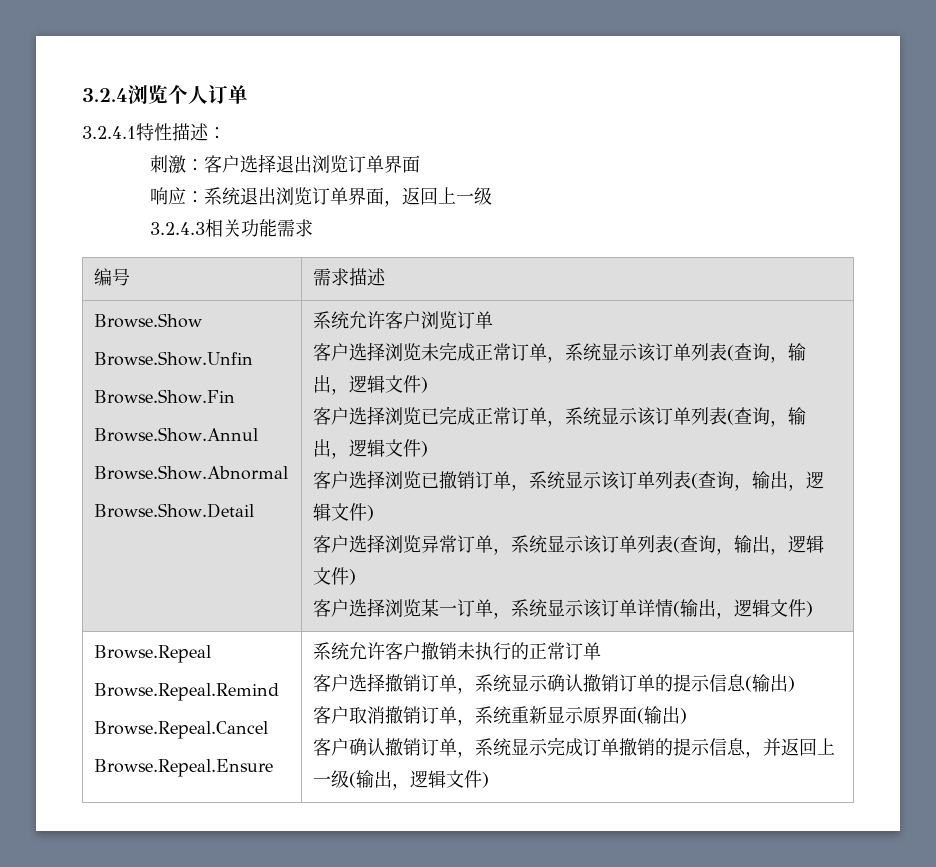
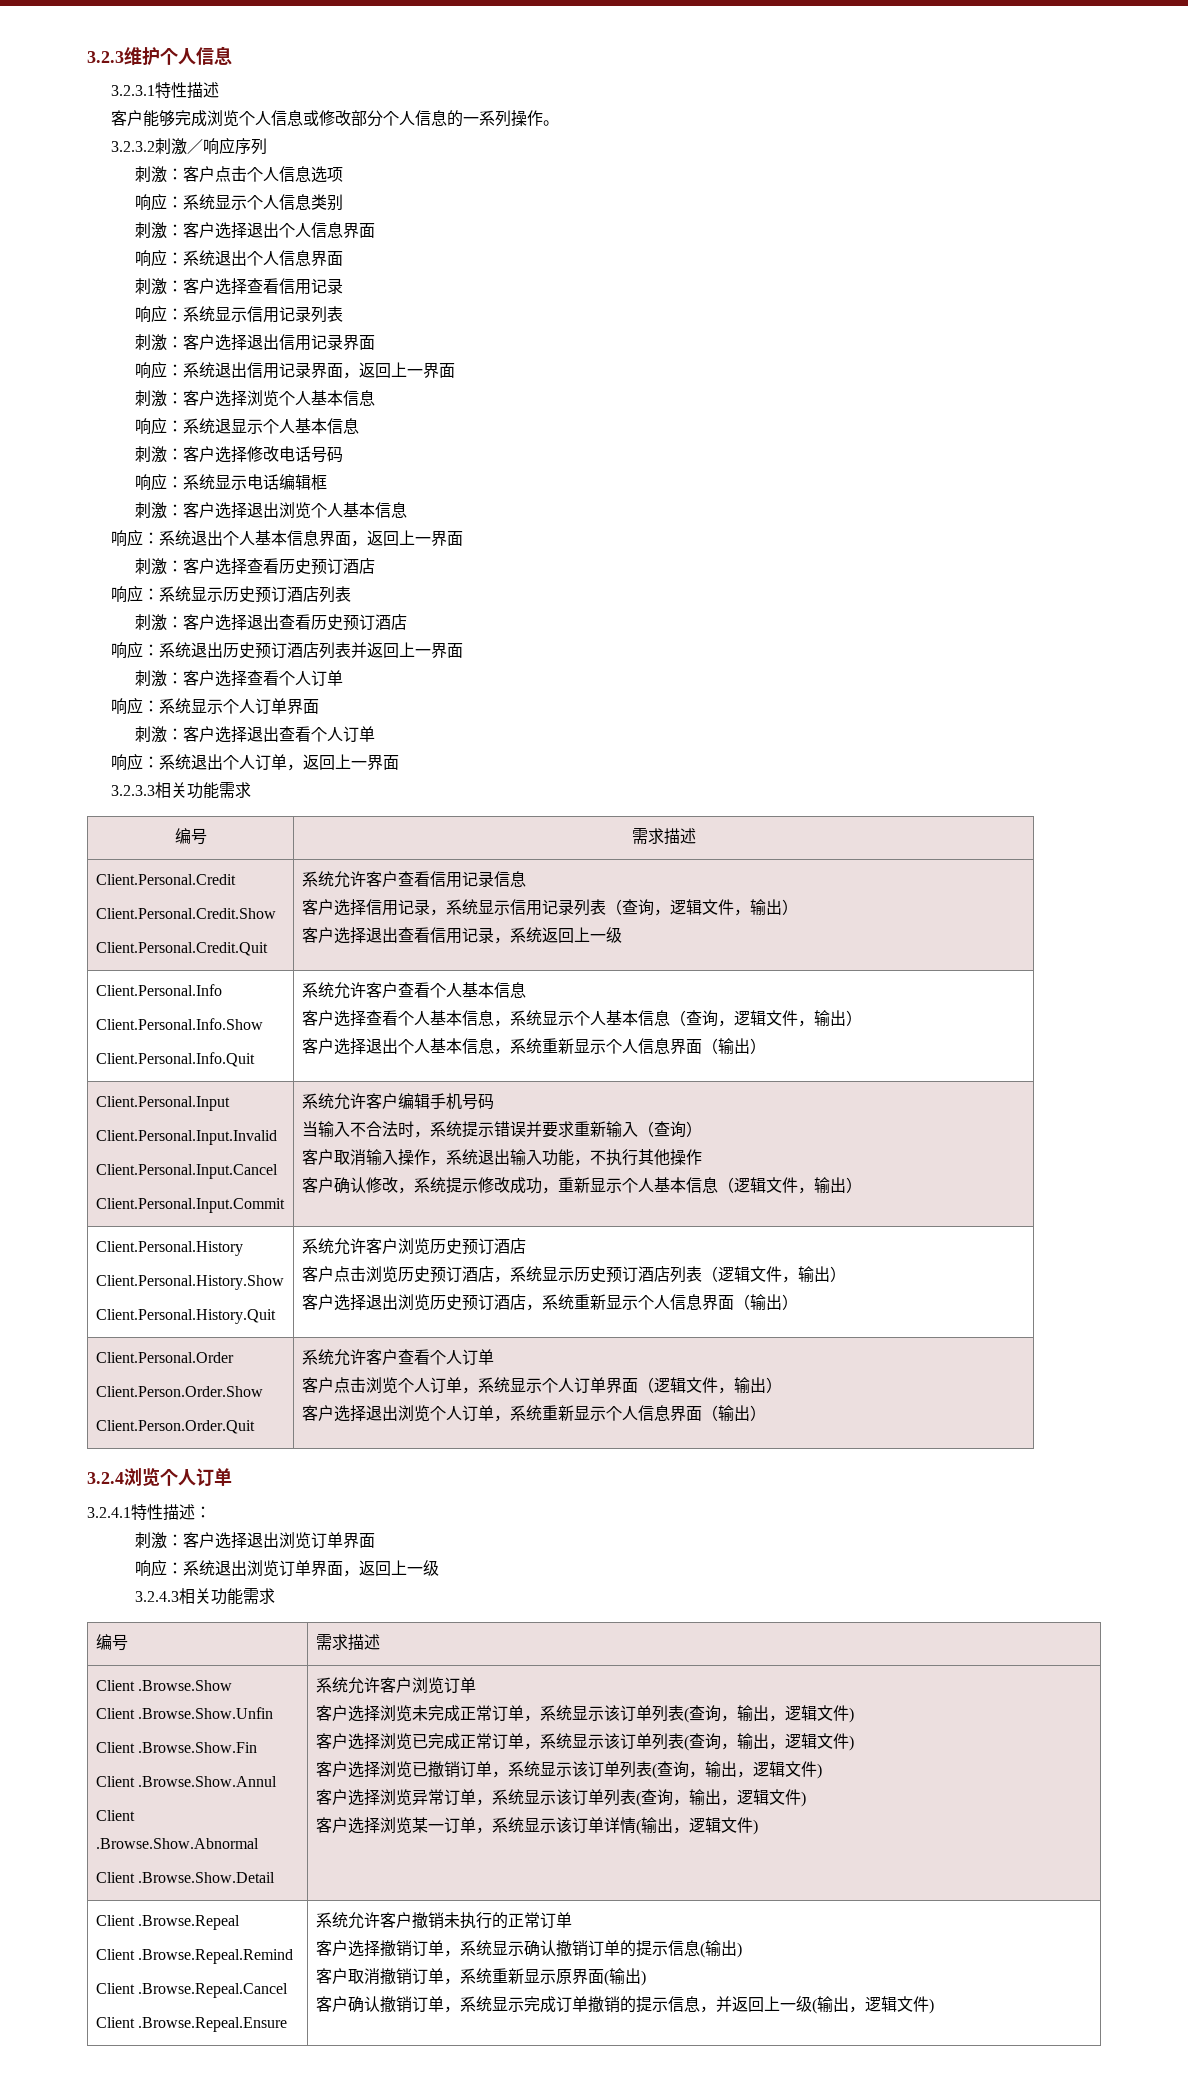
(82, 95) none -> [87,46,232,66] [110,82,219,99] [110,110,559,127] [110,137,267,155] [134,166,343,183] [134,193,343,211] [134,222,375,239] [134,249,343,267] [134,278,343,295] [134,305,343,323] [134,334,375,351] [134,361,455,379] [134,390,375,407] [134,417,359,435] [134,446,343,463] [134,473,327,491] [134,502,407,519] [110,529,463,547] [134,558,375,575] [110,585,351,603] [134,614,407,631] [110,641,463,659] [134,670,343,687] [110,697,319,715] [134,726,375,743] [110,753,399,771] [110,782,251,799] [174,828,207,845] [631,828,696,845] [95,874,236,885] [95,908,276,919] [95,942,268,956] [301,871,526,888] [301,899,798,916] [301,927,622,944] [95,984,222,996] [95,1018,263,1030] [95,1052,255,1067] [301,982,526,999] [301,1010,862,1027] [301,1038,766,1055] [95,1096,230,1111] [95,1130,277,1145] [95,1164,278,1179] [95,1198,285,1213] [301,1093,494,1110] [301,1121,702,1138] [301,1149,702,1166] [301,1177,862,1194] [95,1241,243,1256] [95,1275,284,1290] [95,1309,276,1324] [301,1238,526,1255] [301,1266,846,1283] [301,1294,798,1311] [95,1352,234,1363] [95,1386,263,1397] [95,1420,255,1434] [301,1349,494,1366] [301,1377,782,1394] [301,1405,766,1422] 3.2.3维护个人信息 // 3.2.3.1特性描述 // 客户能够完成浏览个人信息或修改部分个人信息的一系列操作。 // 3.2.3.2刺激／响应序列 // 刺激：客户点击个人信息选项 // 响应：系统显示个人信息类别 // 刺激：客户选择退出个人信息界面 // 响应：系统退出个人信息界面 // 刺激：客户选择查看信用记录 // 响应：系统显示信用记录列表 // 刺激：客户选择退出信用记录界面 // 响应：系统退出信用记录界面，返回上一界面 // 刺激：客户选择浏览个人基本信息 // 响应：系统退显示个人基本信息 // 刺激：客户选择修改电话号码 // 响应：系统显示电话编辑框 // 刺激：客户选择退出浏览个人基本信息 // 响应：系统退出个人基本信息界面，返回上一界面 // 刺激：客户选择查看历史预订酒店 // 响应：系统显示历史预订酒店列表 // 刺激：客户选择退出查看历史预订酒店 // 响应：系统退出历史预订酒店列表并返回上一界面 // 刺激：客户选择查看个人订单 // 响应：系统显示个人订单界面 // 刺激：客户选择退出查看个人订单 // 响应：系统退出个人订单，返回上一界面 // 3.2.3.3相关功能需求 // 编号 | 需求描述 // Client.Personal.Credit // Client.Personal.Credit.Show // Client.Personal.Credit.Quit | 系统允许客户查看信用记录信息 // 客户选择信用记录，系统显示信用记录列表（查询，逻辑文件，输出） // 客户选择退出查看信用记录，系统返回上一级 // Client.Personal.Info // Client.Personal.Info.Show // Client.Personal.Info.Quit | 系统允许客户查看个人基本信息 // 客户选择查看个人基本信息，系统显示个人基本信息（查询，逻辑文件，输出） // 客户选择退出个人基本信息，系统重新显示个人信息界面（输出） // Client.Personal.Input // Client.Personal.Input.Invalid // Client.Personal.Input.Cancel // Client.Personal.Input.Commit | 系统允许客户编辑手机号码 // 当输入不合法时，系统提示错误并要求重新输入（查询） // 客户取消输入操作，系统退出输入功能，不执行其他操作 // 客户确认修改，系统提示修改成功，重新显示个人基本信息（逻辑文件，输出） // Client.Personal.History // Client.Personal.History.Show // Client.Personal.History.Quit | 系统允许客户浏览历史预订酒店 // 客户点击浏览历史预订酒店，系统显示历史预订酒店列表（逻辑文件，输出） // 客户选择退出浏览历史预订酒店，系统重新显示个人信息界面（输出） // Client.Personal.Order // Client.Person.Order.Show // Client.Person.Order.Quit | 系统允许客户查看个人订单 // 客户点击浏览个人订单，系统显示个人订单界面（逻辑文件，输出） // 客户选择退出浏览个人订单，系统重新显示个人信息界面（输出） //
[94,313,203,328] [94,351,254,366] [94,389,236,404] [94,427,259,442] [94,465,289,480] [94,503,255,518] Browse.Show // Browse.Show.Unfin // Browse.Show.Fin // Browse.Show.Annul // Browse.Show.Abnormal // Browse.Show.Detail -> [95,1680,232,1691] [95,1707,273,1719] [95,1742,257,1753] [95,1776,277,1787] [95,1810,135,1821] [95,1838,259,1849] [95,1872,275,1883] Client .Browse.Show // Client .Browse.Show.Unfin // Client .Browse.Show.Fin // Client .Browse.Show.Annul // Client .Browse.Show.Abnormal // Client .Browse.Show.Detail
[94,645,212,663] [94,683,280,701] [94,721,269,739] [94,759,274,777] Browse.Repeal // Browse.Repeal.Remind // Browse.Repeal.Cancel // Browse.Repeal.Ensure -> [95,1915,240,1930] [95,1949,293,1964] [95,1983,288,1998] [95,2017,287,2032] Client .Browse.Repeal // Client .Browse.Repeal.Remind // Client .Browse.Repeal.Cancel // Client .Browse.Repeal.Ensure

